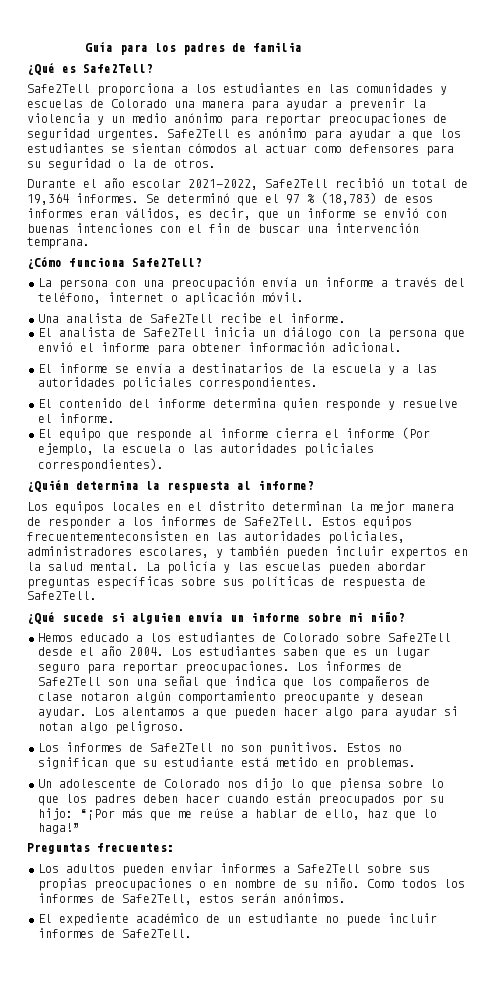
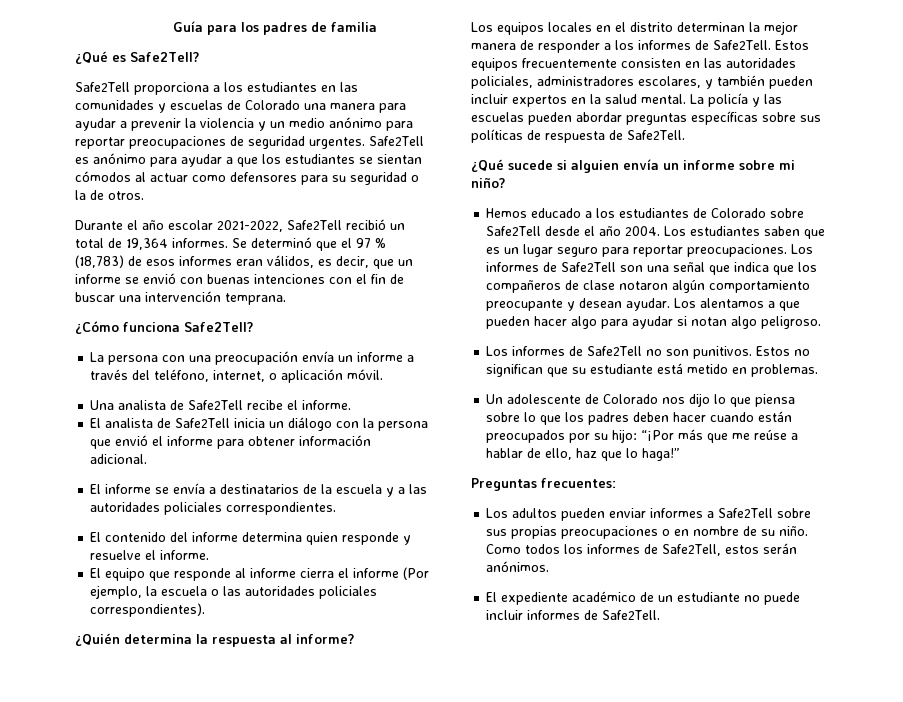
[108,292,164,302] internet -> [213,370,266,382] internet,
[27,531,188,541] frecuentementeconsisten -> [522,58,681,68] frecuentemente consisten

